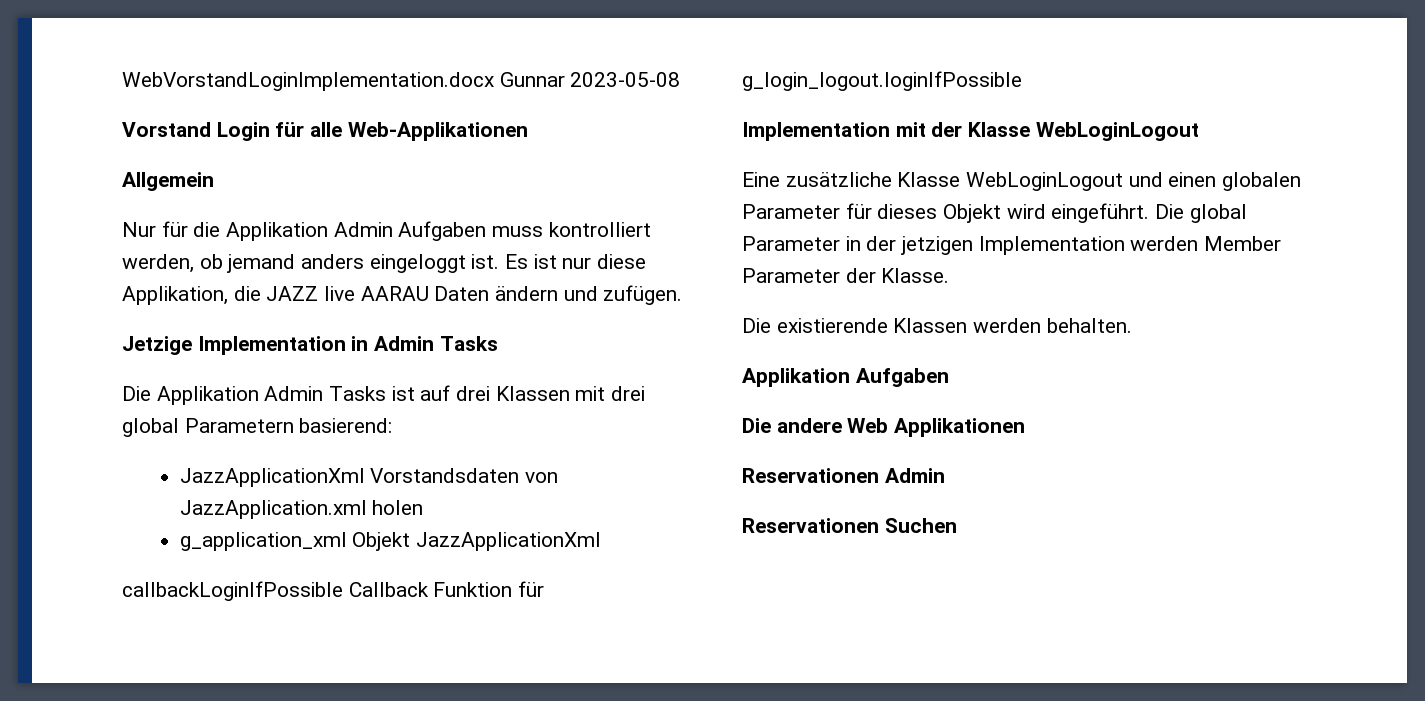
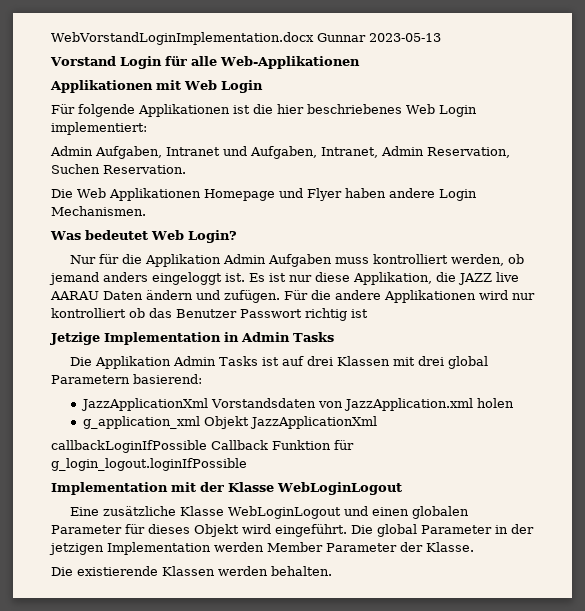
[570,72,681,87] 2023-05-08 -> [368,33,441,42] 2023-05-13
[122,172,214,191] Allgemein -> [50,80,263,93] [51,104,477,117] [51,122,147,135] [50,146,510,159] [51,164,186,174] [51,188,477,201] [51,206,146,216] [50,230,237,243] Applikationen mit Web Login // Für folgende Applikationen ist die hier beschriebenes Web Login implementiert: // Admin Aufgaben, Intranet und Aufgaben, Intranet, Admin Reservation, Suchen Reservation. // Die Web Applikationen Homepage und Flyer haben andere Login Mechanismen. // Was bedeutet Web Login?
(683, 295) none -> [284,290,535,303] [51,308,368,321] Für die andere Applikationen wird nur kontrolliert ob das Benutzer Passwort richtig ist
[742,368,949,387] [742,418,1026,437] [742,468,945,483] [742,518,957,533] // Applikation Aufgaben // Die andere Web Applikationen // Reservationen Admin // Reservationen Suchen -> (332, 571) none

